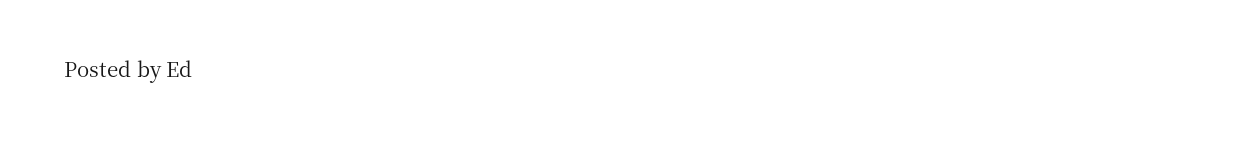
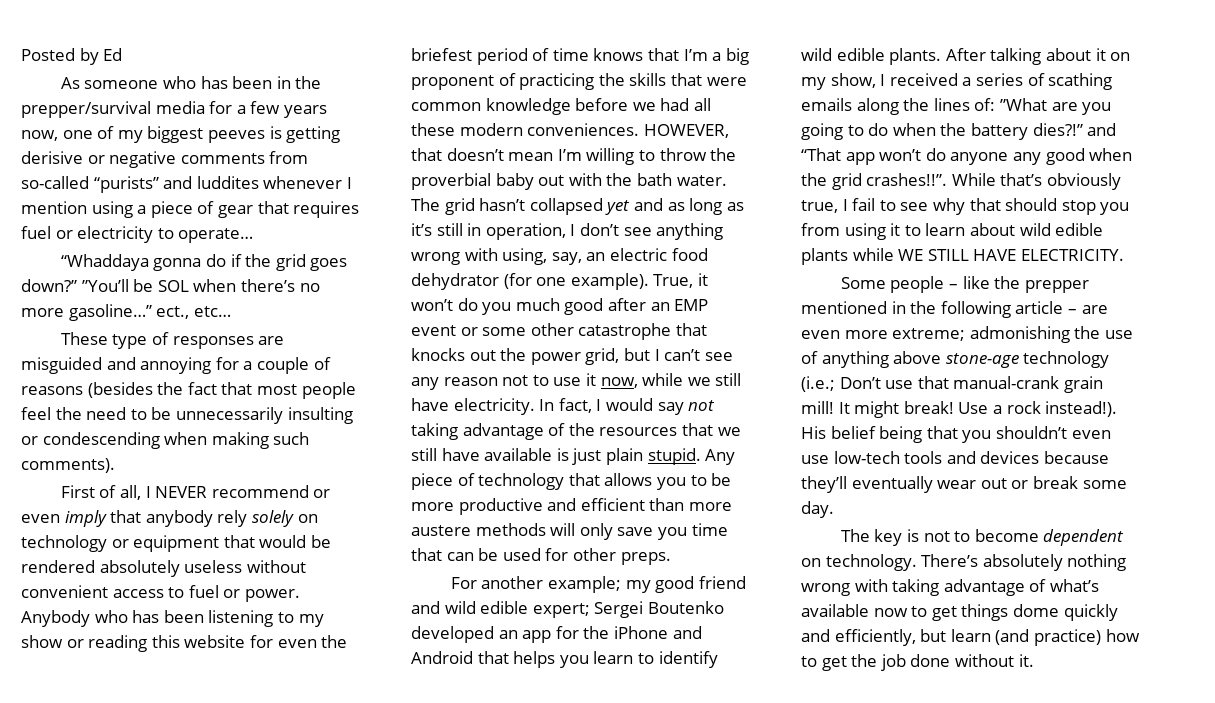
(193, 68) none -> [60,76,322,89] [21,101,327,118] [21,126,341,143] [21,151,309,168] [21,176,352,193] [21,201,360,218] [21,226,254,243] [60,254,348,271] [21,279,320,292] [21,304,231,321] [60,332,285,349] [21,357,331,374] [21,382,356,399] [21,407,353,424] [21,432,310,449] [21,458,115,473] [60,485,331,500] [21,510,318,527] [21,535,331,552] [21,560,306,577] [21,585,300,602] [21,610,324,627] [21,635,348,652] [411,48,749,65] [411,73,747,90] [411,98,711,115] [411,123,729,138] [411,148,737,165] [411,173,727,190] [411,198,744,215] [411,223,724,240] [411,248,708,265] [411,273,708,290] [411,298,709,315] [411,323,707,340] [411,348,733,365] [411,373,742,390] [411,398,716,415] [411,423,741,440] [411,448,736,465] [411,473,732,490] [411,498,732,515] [411,523,728,540] [411,548,671,565] [450,576,746,593] [411,601,724,618] [411,626,702,643] [411,651,718,668] [801,48,1131,65] [801,73,1113,90] [801,98,1112,115] [801,123,1117,140] [801,148,1133,165] [801,173,1121,190] [801,198,1130,215] [801,223,1104,240] [801,248,1124,265] [840,276,1089,293] [801,301,1108,318] [801,326,1133,343] [801,351,1110,368] [801,376,1103,393] [801,401,1118,418] [801,426,1111,443] [801,451,1109,464] [801,476,1127,493] [801,501,834,518] [840,529,1125,546] [801,554,1127,571] [801,579,1099,596] [801,604,1118,621] [801,629,1140,646] [801,654,1034,671] // As someone who has been in the prepper/survival media for a few years now, one of my biggest peeves is getting derisive or negative comments from so-called “purists” and luddites whenever I mention using a piece of gear that requires fuel or electricity to operate… // “Whaddaya gonna do if the grid goes down?” ”You’ll be SOL when there’s no more gasoline…” ect., etc… // These type of responses are misguided and annoying for a couple of reasons (besides the fact that most people feel the need to be unnecessarily insulting or condescending when making such comments). // First of all, I NEVER recommend or even imply that anybody rely solely on technology or equipment that would be rendered absolutely useless without convenient access to fuel or power. Anybody who has been listening to my show or reading this website for even the briefest period of time knows that I’m a big proponent of practicing the skills that were common knowledge before we had all these modern conveniences. HOWEVER, that doesn’t mean I’m willing to throw the proverbial baby out with the bath water. The grid hasn’t collapsed yet and as long as it’s still in operation, I don’t see anything wrong with using, say, an electric food dehydrator (for one example). True, it won’t do you much good after an EMP event or some other catastrophe that knocks out the power grid, but I can’t see any reason not to use it now, while we still have electricity. In fact, I would say not taking advantage of the resources that we still have available is just plain stupid. Any piece of technology that allows you to be more productive and efficient than more austere methods will only save you time that can be used for other preps. // For another example; my good friend and wild edible expert; Sergei Boutenko developed an app for the iPhone and Android that helps you learn to identify wild edible plants. After talking about it on my show, I received a series of scathing emails along the lines of: ”What are you going to do when the battery dies?!” and “That app won’t do anyone any good when the grid crashes!!”. While that’s obviously true, I fail to see why that should stop you from using it to learn about wild edible plants while WE STILL HAVE ELECTRICITY. // Some people – like the prepper mentioned in the following article – are even more extreme; admonishing the use of anything above stone-age technology (i.e.; Don’t use that manual-crank grain mill! It might break! Use a rock instead!). His belief being that you shouldn’t even use low-tech tools and devices because they’ll eventually wear out or break some day. // The key is not to become dependent on technology. There’s absolutely nothing wrong with taking advantage of what’s available now to get things dome quickly and efficiently, but learn (and practice) how to get the job done without it.

